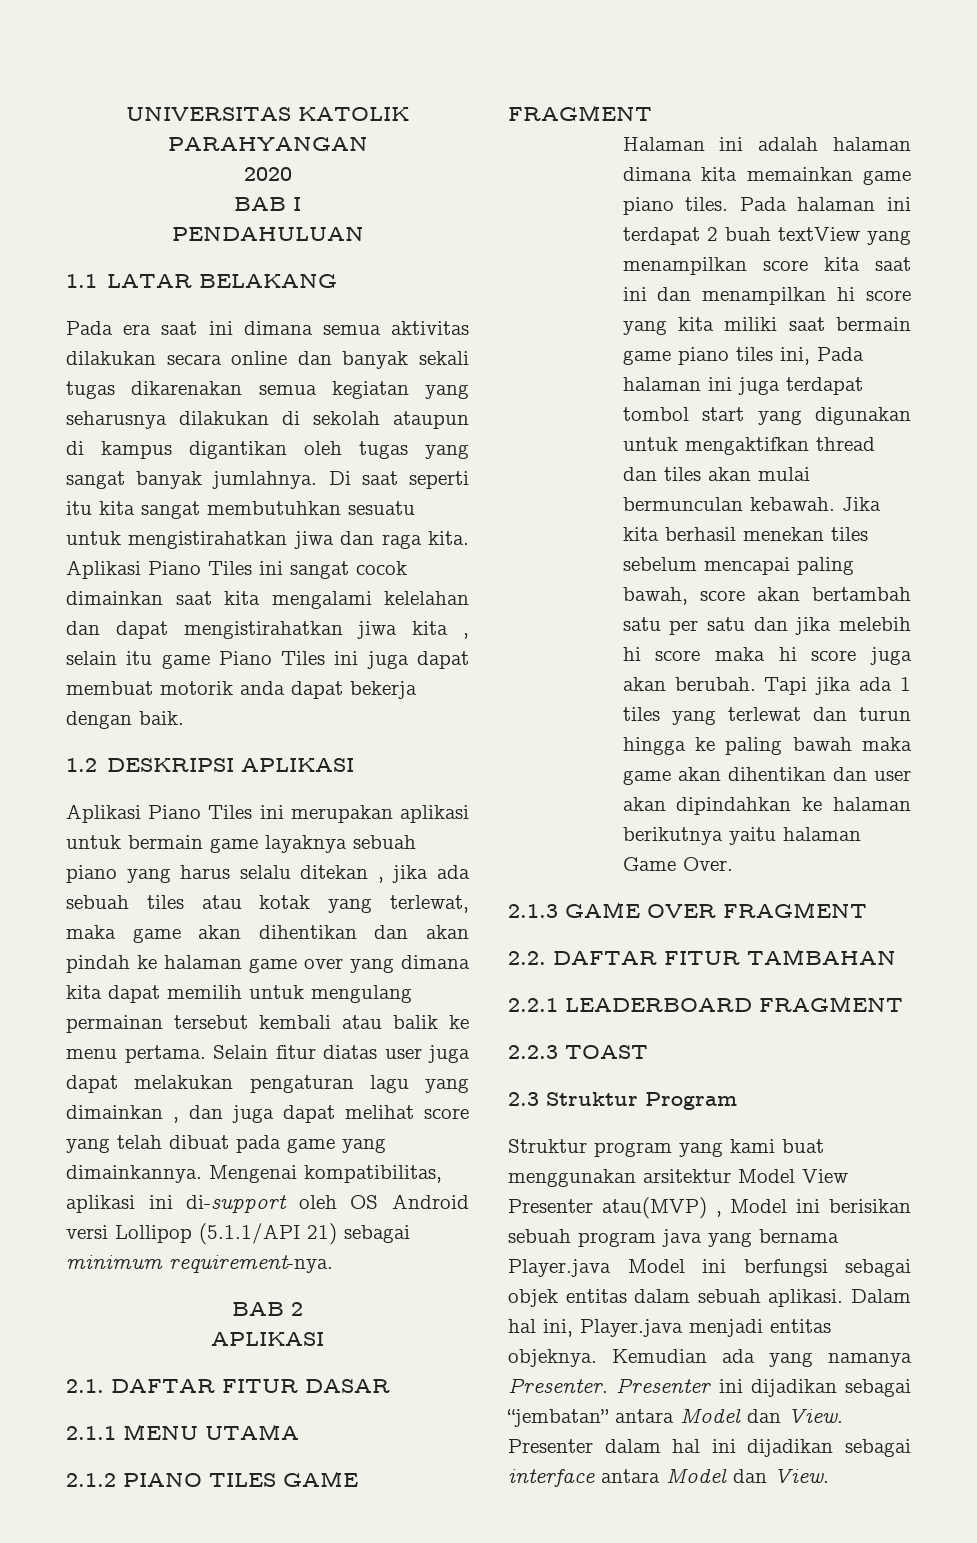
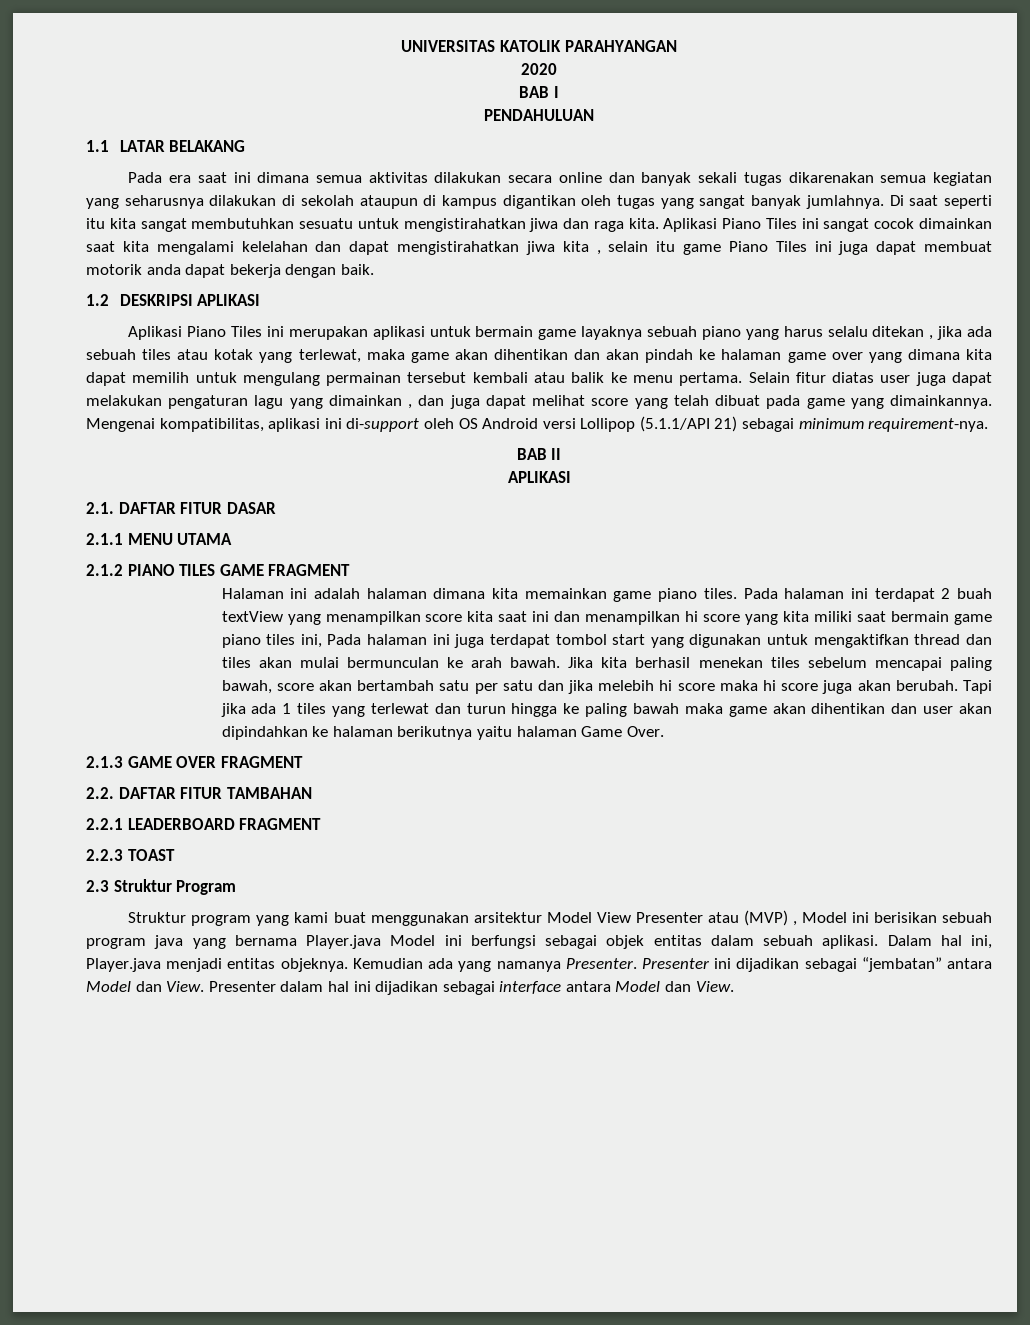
[291,1302,303,1316] 2 -> [551,448,562,460] II
[749,497,835,511] kebawah. -> [446,657,561,668] ke arah bawah.
[601,1197,707,1219] atau(MVP) -> [707,910,788,926] atau (MVP)

